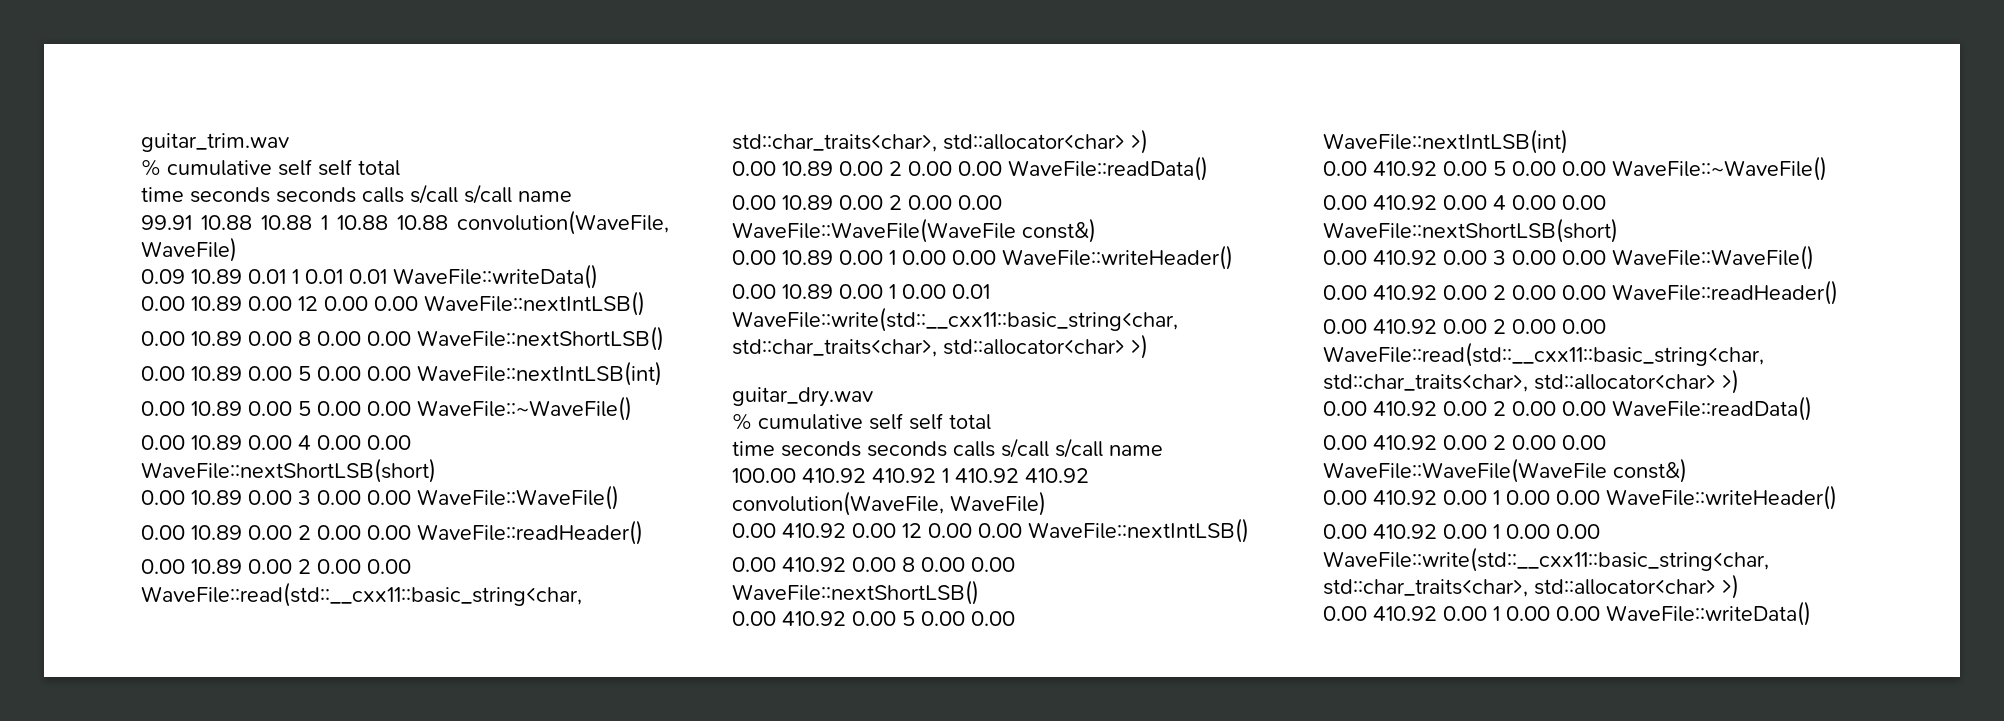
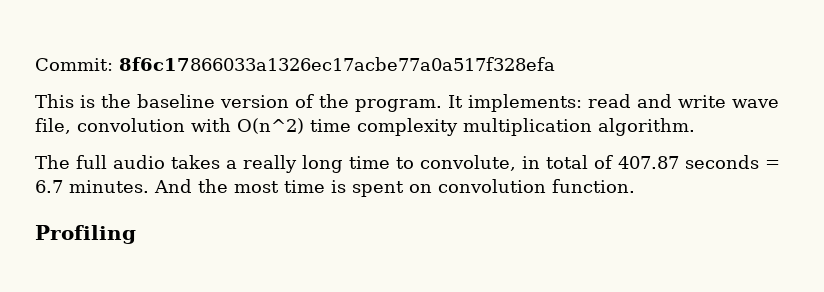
[141,133,289,152] [141,159,400,176] [141,184,572,204] [141,210,669,235] [141,237,237,262] [141,264,598,289] [141,291,645,316] [141,326,664,351] [141,361,662,386] [141,396,632,421] [141,435,411,450] [141,458,436,483] [141,485,619,510] [141,520,643,545] [141,559,411,574] [141,582,582,607] [732,129,1148,154] [732,156,1208,181] [732,195,1002,210] [732,218,1096,243] [732,245,1233,270] [732,284,990,299] [732,307,1178,332] [732,334,1148,359] [732,387,873,407] [732,413,991,430] [732,438,1163,458] [732,468,1089,483] [732,491,1046,516] [732,518,1249,543] [732,557,1015,572] [732,580,979,605] [732,611,1015,626] [1323,129,1568,154] [1323,156,1827,181] [1323,195,1606,210] [1323,218,1618,243] [1323,245,1814,270] [1323,280,1838,305] [1323,319,1606,334] [1323,342,1764,367] [1323,369,1739,394] [1323,396,1812,421] [1323,435,1606,450] [1323,458,1687,483] [1323,485,1837,510] [1323,524,1600,539] [1323,547,1769,572] [1323,574,1739,599] [1323,601,1811,626] guitar_trim.wav // % cumulative self self total // time seconds seconds calls s/call s/call name // 99.91 10.88 10.88 1 10.88 10.88 convolution(WaveFile, WaveFile) // 0.09 10.89 0.01 1 0.01 0.01 WaveFile::writeData() // 0.00 10.89 0.00 12 0.00 0.00 WaveFile::nextIntLSB() // 0.00 10.89 0.00 8 0.00 0.00 WaveFile::nextShortLSB() // 0.00 10.89 0.00 5 0.00 0.00 WaveFile::nextIntLSB(int) // 0.00 10.89 0.00 5 0.00 0.00 WaveFile::~WaveFile() // 0.00 10.89 0.00 4 0.00 0.00 WaveFile::nextShortLSB(short) // 0.00 10.89 0.00 3 0.00 0.00 WaveFile::WaveFile() // 0.00 10.89 0.00 2 0.00 0.00 WaveFile::readHeader() // 0.00 10.89 0.00 2 0.00 0.00 WaveFile::read(std::__cxx11::basic_string<char, std::char_traits<char>, std::allocator<char> >) // 0.00 10.89 0.00 2 0.00 0.00 WaveFile::readData() // 0.00 10.89 0.00 2 0.00 0.00 WaveFile::WaveFile(WaveFile const&) // 0.00 10.89 0.00 1 0.00 0.00 WaveFile::writeHeader() // 0.00 10.89 0.00 1 0.00 0.01 WaveFile::write(std::__cxx11::basic_string<char, std::char_traits<char>, std::allocator<char> >) // guitar_dry.wav // % cumulative self self total // time seconds seconds calls s/call s/call name // 100.00 410.92 410.92 1 410.92 410.92 convolution(WaveFile, WaveFile) // 0.00 410.92 0.00 12 0.00 0.00 WaveFile::nextIntLSB() // 0.00 410.92 0.00 8 0.00 0.00 WaveFile::nextShortLSB() // 0.00 410.92 0.00 5 0.00 0.00 WaveFile::nextIntLSB(int) // 0.00 410.92 0.00 5 0.00 0.00 WaveFile::~WaveFile() // 0.00 410.92 0.00 4 0.00 0.00 WaveFile::nextShortLSB(short) // 0.00 410.92 0.00 3 0.00 0.00 WaveFile::WaveFile() // 0.00 410.92 0.00 2 0.00 0.00 WaveFile::readHeader() // 0.00 410.92 0.00 2 0.00 0.00 WaveFile::read(std::__cxx11::basic_string<char, std::char_traits<char>, std::allocator<char> >) // 0.00 410.92 0.00 2 0.00 0.00 WaveFile::readData() // 0.00 410.92 0.00 2 0.00 0.00 WaveFile::WaveFile(WaveFile const&) // 0.00 410.92 0.00 1 0.00 0.00 WaveFile::writeHeader() // 0.00 410.92 0.00 1 0.00 0.00 WaveFile::write(std::__cxx11::basic_string<char, std::char_traits<char>, std::allocator<char> >) // 0.00 410.92 0.00 1 0.00 0.00 WaveFile::writeData() -> [35,57,555,71] [35,94,779,112] [35,118,695,136] [35,155,780,173] [35,179,635,197] [35,225,136,244] Commit: 8f6c17866033a1326ec17acbe77a0a517f328efa // This is the baseline version of the program. It implements: read and write wave file, convolution with O(n^2) time complexity multiplication algorithm. // The full audio takes a really long time to convolute, in total of 407.87 seconds = 6.7 minutes. And the most time is spent on convolution function. // Profiling

